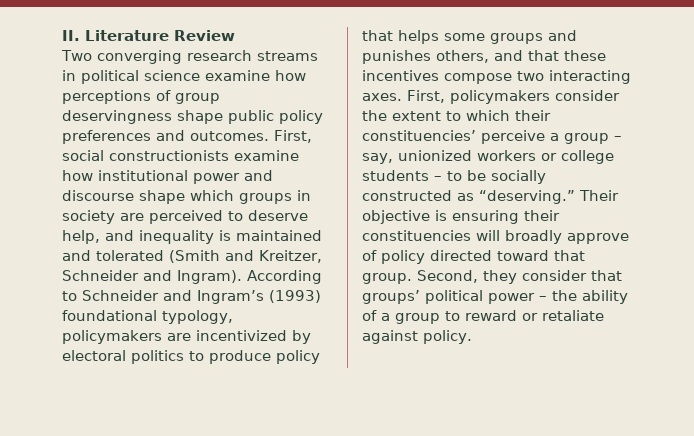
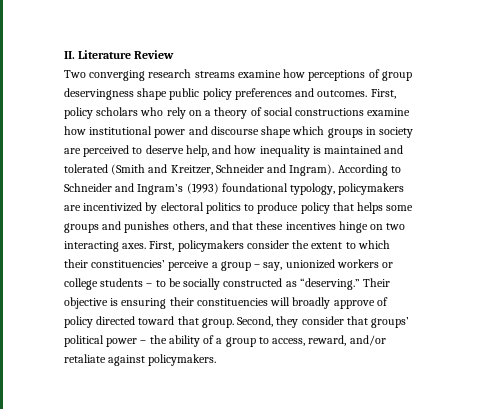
[62,70,200,84] in political science -> (235, 74) none
[62,150,229,161] social constructionists -> [64,107,365,119] policy scholars who rely on a theory of social constructions
(134, 235) none -> [234,145,257,154] how
[444,73,512,84] compose -> [338,221,384,233] hinge on
[465,310,538,321] reward or -> [272,335,386,346] access, reward, and/or
[423,330,472,344] policy. -> [148,354,217,366] policymakers.

